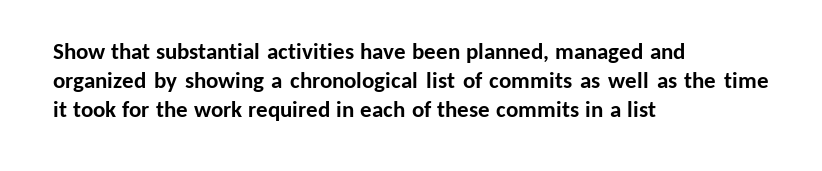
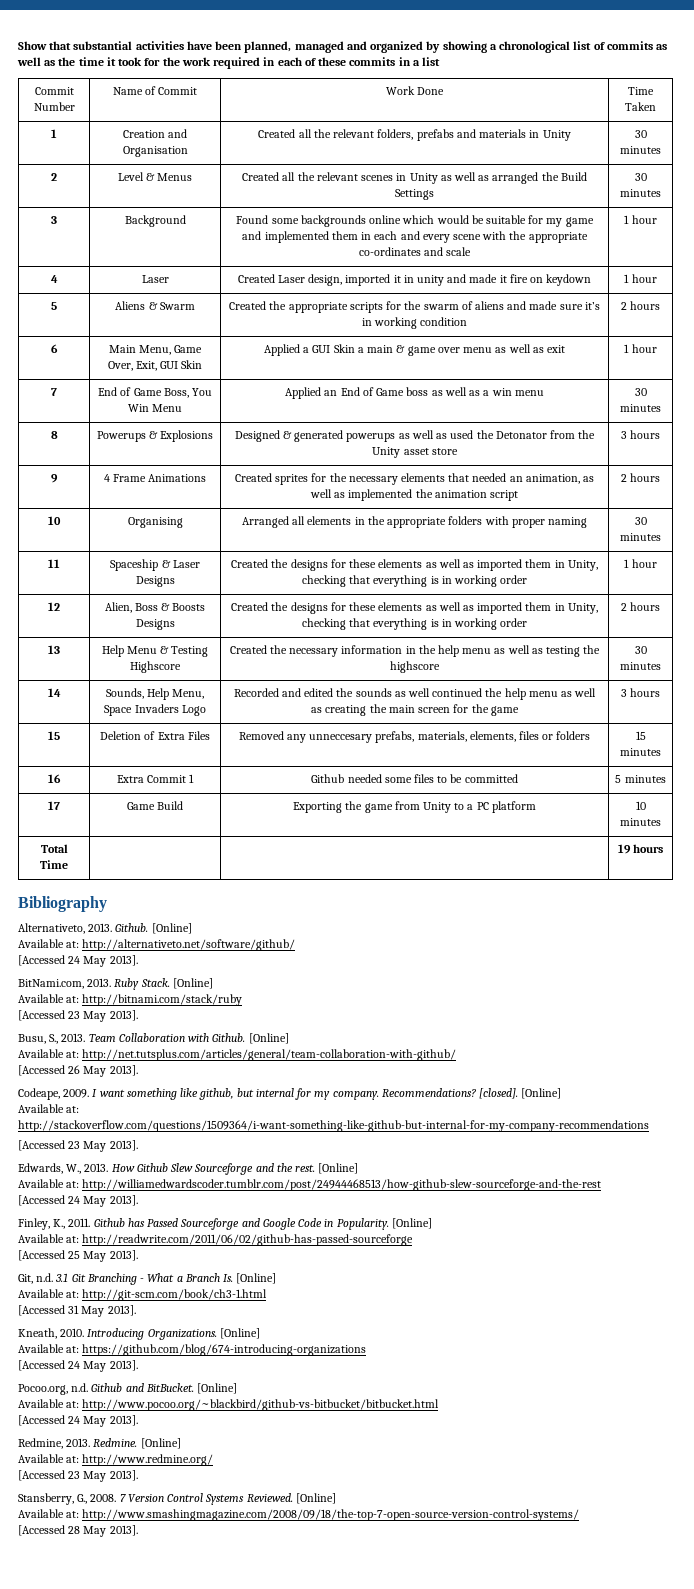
(656, 109) none -> [34,87,74,95] [33,102,75,111] [112,86,198,95] [385,86,445,95] [628,87,654,95] [625,102,656,111] [51,129,57,138] [122,129,188,138] [122,146,188,157] [258,129,571,141] [634,130,647,138] [620,146,661,154] [51,173,57,181] [117,172,193,181] [242,172,587,184] [395,189,434,200] [634,173,647,181] [620,189,661,197] [51,216,57,224] [124,215,186,227] [236,215,594,227] [242,231,588,243] [358,247,472,256] [624,215,657,224] [50,275,58,283] [141,275,169,283] [237,274,592,286] [624,274,657,283] [51,302,57,310] [115,301,195,310] [229,301,600,313] [361,317,468,329] [620,301,661,310] [51,344,58,353] [108,345,203,355] [107,360,203,371] [263,344,566,356] [624,344,657,353] [51,388,57,396] [98,387,212,398] [127,404,183,412] [285,387,544,399] [634,388,647,396] [620,404,661,412] [50,431,58,439] [96,430,214,442] [234,430,596,442] [372,447,458,458] [620,430,661,439] [51,474,58,483] [103,474,207,482] [234,473,595,485] [309,489,519,501] [620,473,661,482] [48,516,61,525] [127,517,183,528] [241,516,588,528] [634,517,647,525] [620,533,661,541] [48,559,60,568] [110,559,200,571] [135,576,175,587] [231,559,598,571] [301,575,528,587] [624,559,657,568] [48,602,60,611] [104,602,206,613] [135,619,175,630] [231,602,598,614] [301,618,528,630] [620,602,661,611] [48,645,60,654] [101,645,209,657] [130,661,181,673] [229,645,601,657] [390,661,440,673] [634,646,647,654] [620,662,661,670] [47,688,61,697] [105,688,205,700] [104,704,206,716] [233,688,597,700] [311,704,519,716] [620,688,661,697] [48,731,60,740] [100,731,210,740] [238,731,591,743] [635,731,646,740] [620,748,661,756] [48,774,61,783] [116,774,195,783] [311,774,518,783] [615,775,666,783] [48,801,60,810] [126,801,184,810] [293,801,536,813] [635,801,646,810] [620,818,661,826] [40,844,68,853] [40,860,68,869] [617,844,664,854] [18,896,107,912] [18,923,192,934] [18,939,296,951] [18,955,138,967] [18,978,213,990] [18,994,243,1006] [18,1010,138,1022] [18,1033,289,1044] [18,1049,457,1061] [18,1065,138,1077] [18,1088,562,1100] [18,1104,80,1113] [18,1120,649,1132] [18,1140,138,1152] [18,1163,359,1175] [18,1179,602,1191] [18,1195,138,1207] [18,1218,432,1230] [18,1234,414,1246] [18,1250,138,1262] [18,1273,277,1285] [18,1289,268,1301] [18,1305,136,1317] [18,1328,260,1340] [18,1344,367,1356] [18,1360,138,1372] [18,1383,238,1395] [18,1399,440,1411] [18,1415,138,1427] [18,1438,181,1449] [18,1454,214,1466] [18,1470,138,1482] [18,1493,336,1505] [18,1509,580,1521] [18,1525,138,1537] // Commit Number | Name of Commit | Work Done | Time Taken // 1 | Creation and Organisation | Created all the relevant folders, prefabs and materials in Unity | 30 minutes // 2 | Level & Menus | Created all the relevant scenes in Unity as well as arranged the Build Settings | 30 minutes // 3 | Background | Found some backgrounds online which would be suitable for my game and implemented them in each and every scene with the appropriate co-ordinates and scale | 1 hour // 4 | Laser | Created Laser design, imported it in unity and made it fire on keydown | 1 hour // 5 | Aliens & Swarm | Created the appropriate scripts for the swarm of aliens and made sure it’s in working condition | 2 hours // 6 | Main Menu, Game Over, Exit, GUI Skin | Applied a GUI Skin a main & game over menu as well as exit | 1 hour // 7 | End of Game Boss, You Win Menu | Applied an End of Game boss as well as a win menu | 30 minutes // 8 | Powerups & Explosions | Designed & generated powerups as well as used the Detonator from the Unity asset store | 3 hours // 9 | 4 Frame Animations | Created sprites for the necessary elements that needed an animation, as well as implemented the animation script | 2 hours // 10 | Organising | Arranged all elements in the appropriate folders with proper naming | 30 minutes // 11 | Spaceship & Laser Designs | Created the designs for these elements as well as imported them in Unity, checking that everything is in working order | 1 hour // 12 | Alien, Boss & Boosts Designs | Created the designs for these elements as well as imported them in Unity, checking that everything is in working order | 2 hours // 13 | Help Menu & Testing Highscore | Created the necessary information in the help menu as well as testing the highscore | 30 minutes // 14 | Sounds, Help Menu, Space Invaders Logo | Recorded and edited the sounds as well continued the help menu as well as creating the main screen for the game | 3 hours // 15 | Deletion of Extra Files | Removed any unneccesary prefabs, materials, elements, files or folders | 15 minutes // 16 | Extra Commit 1 | Github needed some files to be committed | 5 minutes // 17 | Game Build | Exporting the game from Unity to a PC platform | 10 minutes // Total Time | | | 19 hours // Bibliography // Alternativeto, 2013. Github. [Online] // Available at: http://alternativeto.net/software/github/ // [Accessed 24 May 2013]. // BitNami.com, 2013. Ruby Stack. [Online] // Available at: http://bitnami.com/stack/ruby // [Accessed 23 May 2013]. // Busu, S., 2013. Team Collaboration with Github. [Online] // Available at: http://net.tutsplus.com/articles/general/team-collaboration-with-github/ // [Accessed 26 May 2013]. // Codeape, 2009. I want something like github, but internal for my company. Recommendations? [closed]. [Online] // Available at: http://stackoverflow.com/questions/1509364/i-want-something-like-github-but-internal-for-my-company-recommendations // [Accessed 23 May 2013]. // Edwards, W., 2013. How Github Slew Sourceforge and the rest. [Online] // Available at: http://williamedwardscoder.tumblr.com/post/24944468513/how-github-slew-sourceforge-and-the-rest // [Accessed 24 May 2013]. // Finley, K., 2011. Github has Passed Sourceforge and Google Code in Popularity. [Online] // Available at: http://readwrite.com/2011/06/02/github-has-passed-sourceforge // [Accessed 25 May 2013]. // Git, n.d. 3.1 Git Branching - What a Branch Is. [Online] // Available at: http://git-scm.com/book/ch3-1.html // [Accessed 31 May 2013]. // Kneath, 2010. Introducing Organizations. [Online] // Available at: https://github.com/blog/674-introducing-organizations // [Accessed 24 May 2013]. // Pocoo.org, n.d. Github and BitBucket. [Online] // Available at: http://www.pocoo.org/~blackbird/github-vs-bitbucket/bitbucket.html // [Accessed 24 May 2013]. // Redmine, 2013. Redmine. [Online] // Available at: http://www.redmine.org/ // [Accessed 23 May 2013]. // Stansberry, G., 2008. 7 Version Control Systems Reviewed. [Online] // Available at: http://www.smashingmagazine.com/2008/09/18/the-top-7-open-source-version-control-systems/ // [Accessed 28 May 2013].

